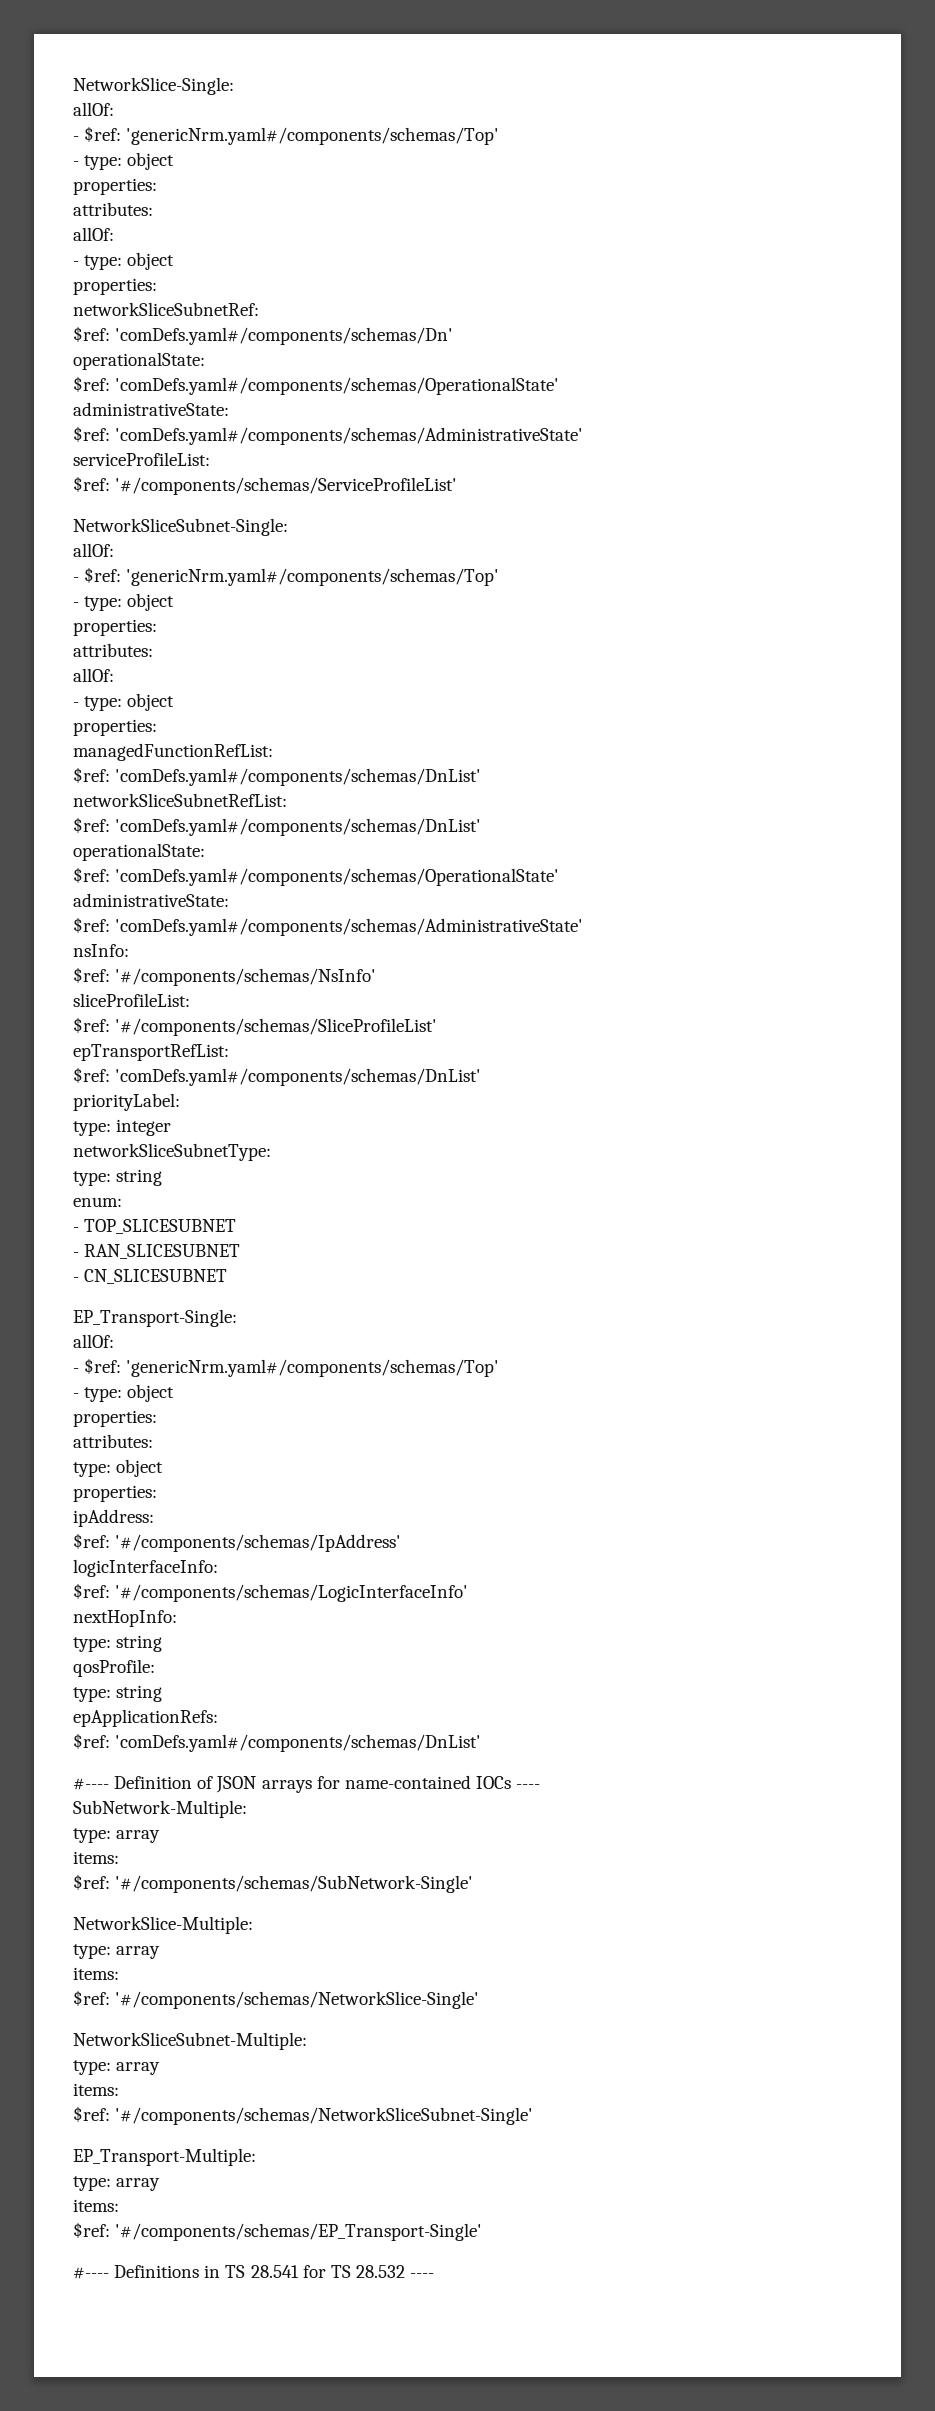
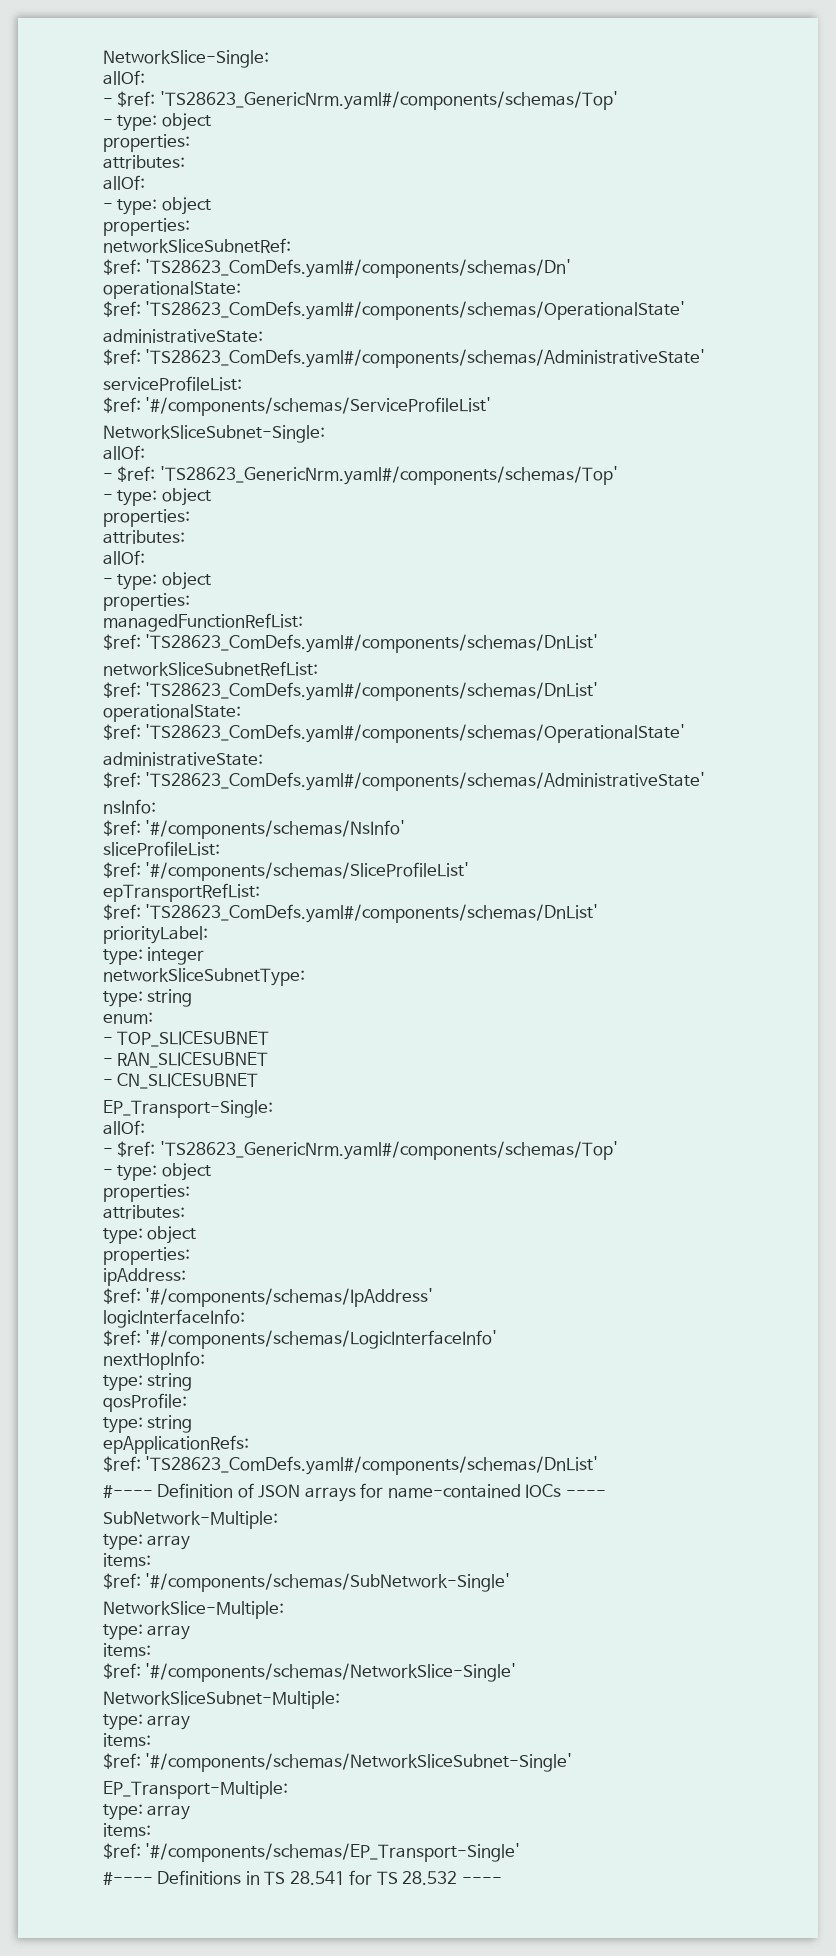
[126,127,500,145] 'genericNrm.yaml#/components/schemas/Top' -> [159,91,618,110] 'TS28623_GenericNrm.yaml#/components/schemas/Top'
[115,327,454,345] [73,352,205,370] [73,376,560,395] [73,402,229,416] [73,426,584,445] 'comDefs.yaml#/components/schemas/Dn' // operationalState: // $ref: 'comDefs.yaml#/components/schemas/OperationalState' // administrativeState: // $ref: 'comDefs.yaml#/components/schemas/AdministrativeState' -> [145,259,572,278] [103,281,241,299] [103,301,686,320] [103,329,263,343] [103,349,706,368] 'TS28623_ComDefs.yaml#/components/schemas/Dn' // operationalState: // $ref: 'TS28623_ComDefs.yaml#/components/schemas/OperationalState' // administrativeState: // $ref: 'TS28623_ComDefs.yaml#/components/schemas/AdministrativeState'
[126,568,500,586] 'genericNrm.yaml#/components/schemas/Top' -> [159,466,618,485] 'TS28623_GenericNrm.yaml#/components/schemas/Top'
[115,768,482,786] 'comDefs.yaml#/components/schemas/DnList' -> [145,634,599,653] 'TS28623_ComDefs.yaml#/components/schemas/DnList'
[115,818,482,836] [73,843,205,861] [73,867,560,886] [73,893,229,907] [73,917,584,936] 'comDefs.yaml#/components/schemas/DnList' // operationalState: // $ref: 'comDefs.yaml#/components/schemas/OperationalState' // administrativeState: // $ref: 'comDefs.yaml#/components/schemas/AdministrativeState' -> [145,682,599,701] [103,704,241,722] [103,724,686,743] [103,752,263,766] [103,772,706,791] 'TS28623_ComDefs.yaml#/components/schemas/DnList' // operationalState: // $ref: 'TS28623_ComDefs.yaml#/components/schemas/OperationalState' // administrativeState: // $ref: 'TS28623_ComDefs.yaml#/components/schemas/AdministrativeState'
[115,1068,482,1086] 'comDefs.yaml#/components/schemas/DnList' -> [145,904,599,923] 'TS28623_ComDefs.yaml#/components/schemas/DnList'
[126,1359,500,1377] 'genericNrm.yaml#/components/schemas/Top' -> [159,1141,618,1160] 'TS28623_GenericNrm.yaml#/components/schemas/Top'
[115,1734,482,1752] 'comDefs.yaml#/components/schemas/DnList' -> [145,1456,599,1475] 'TS28623_ComDefs.yaml#/components/schemas/DnList'

